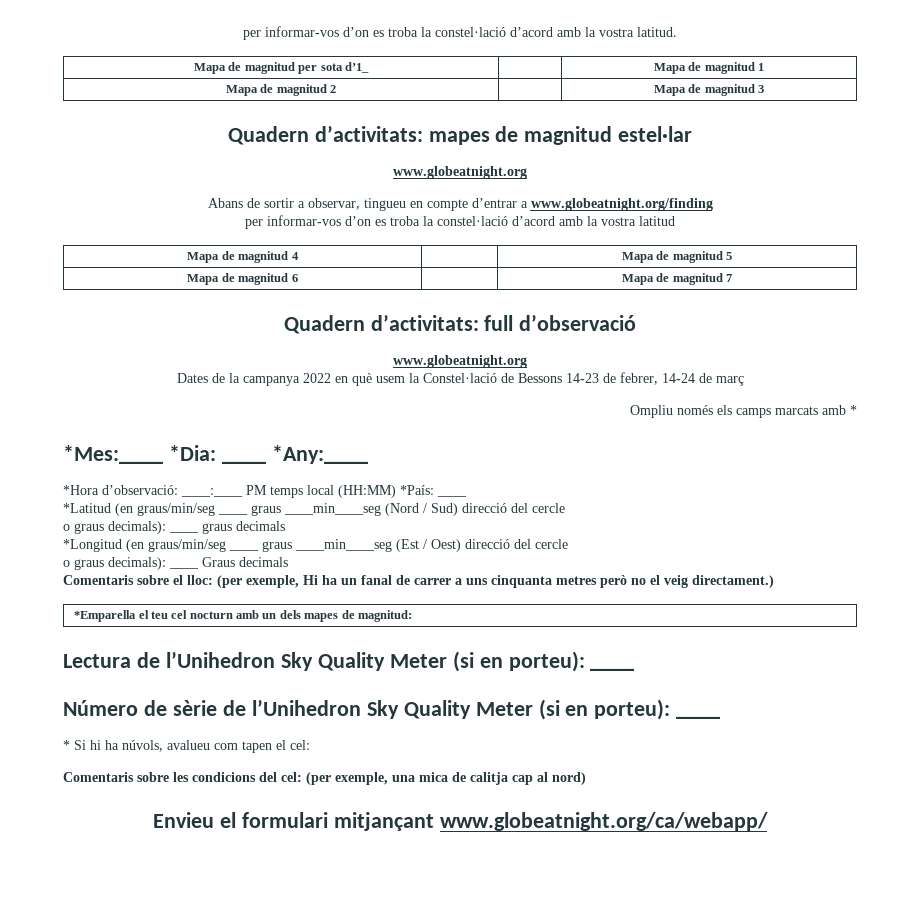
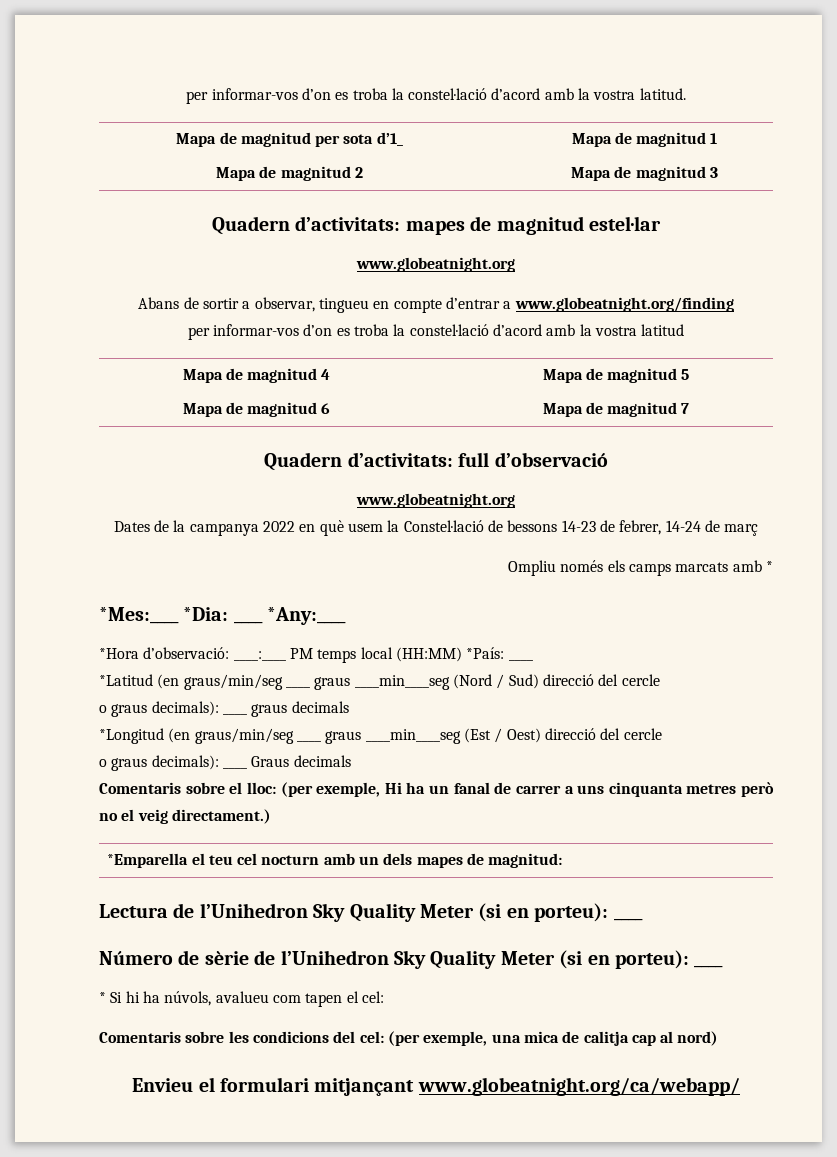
[517,373,562,383] Bessons -> [507,520,558,532] bessons

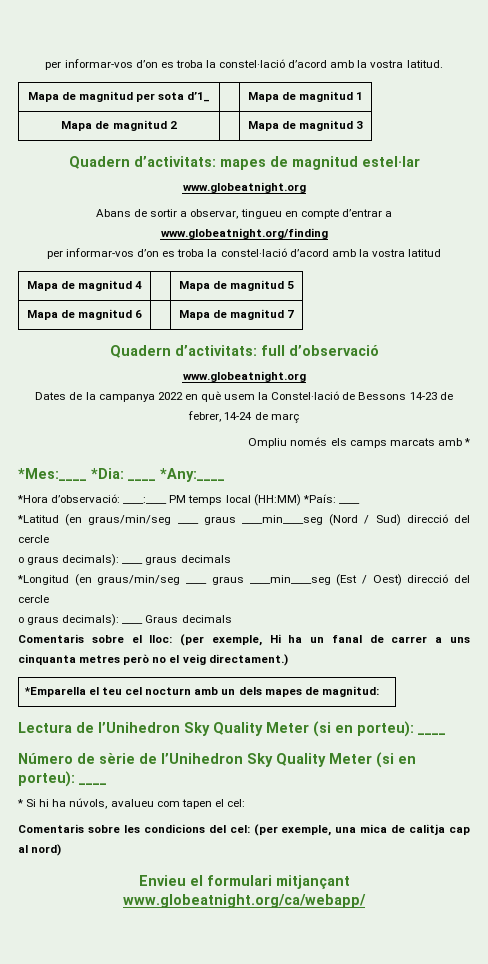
[507,520,558,532] bessons -> [358,392,407,400] Bessons

